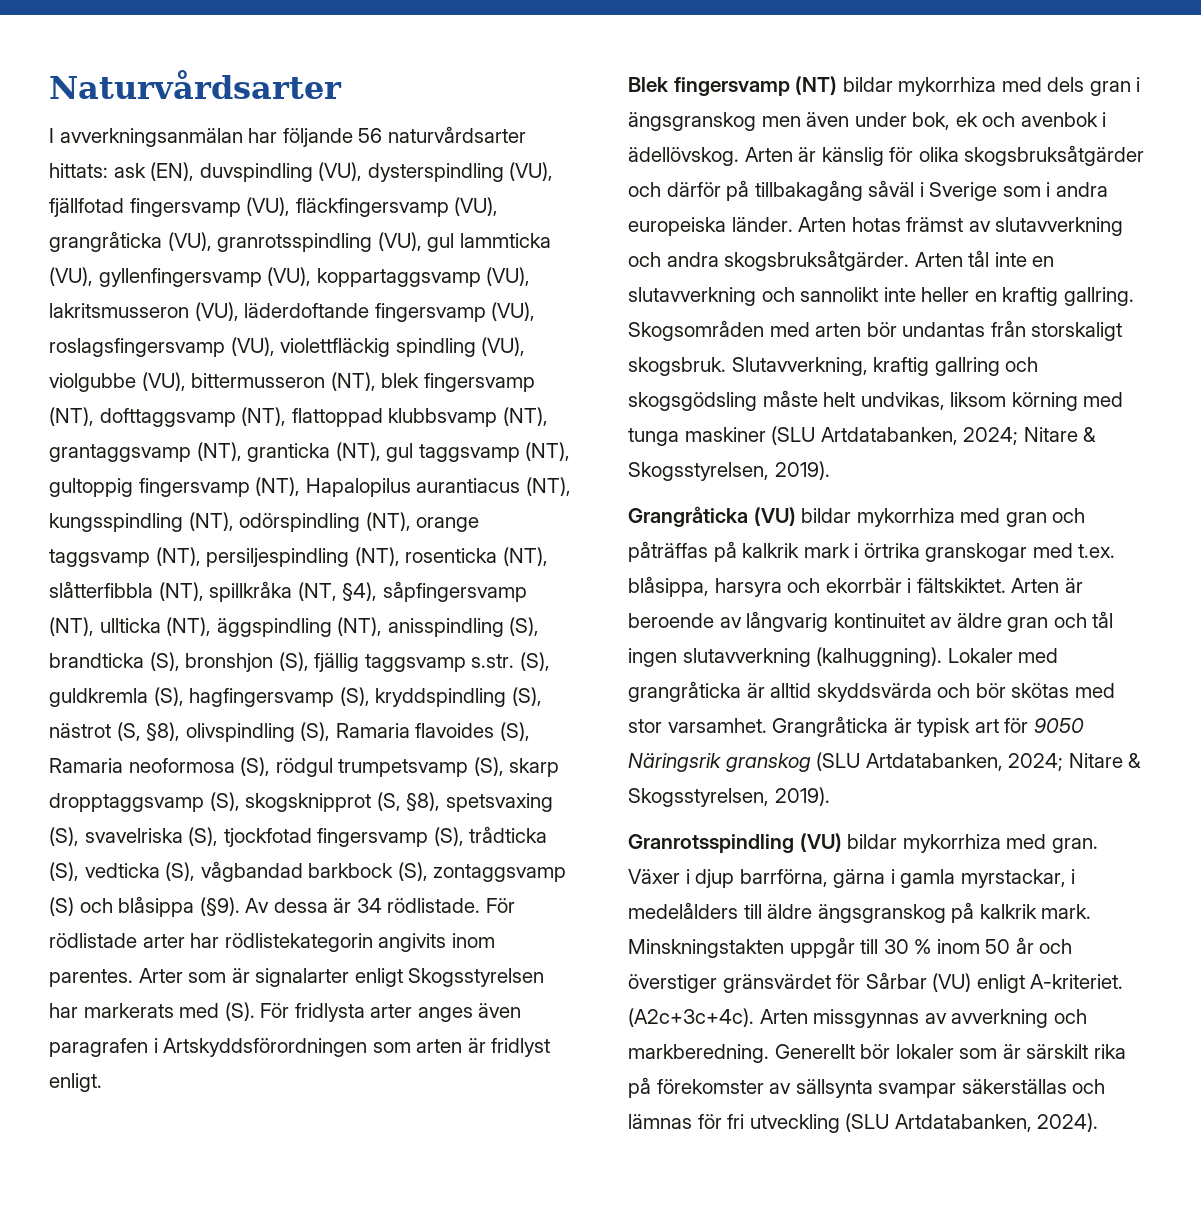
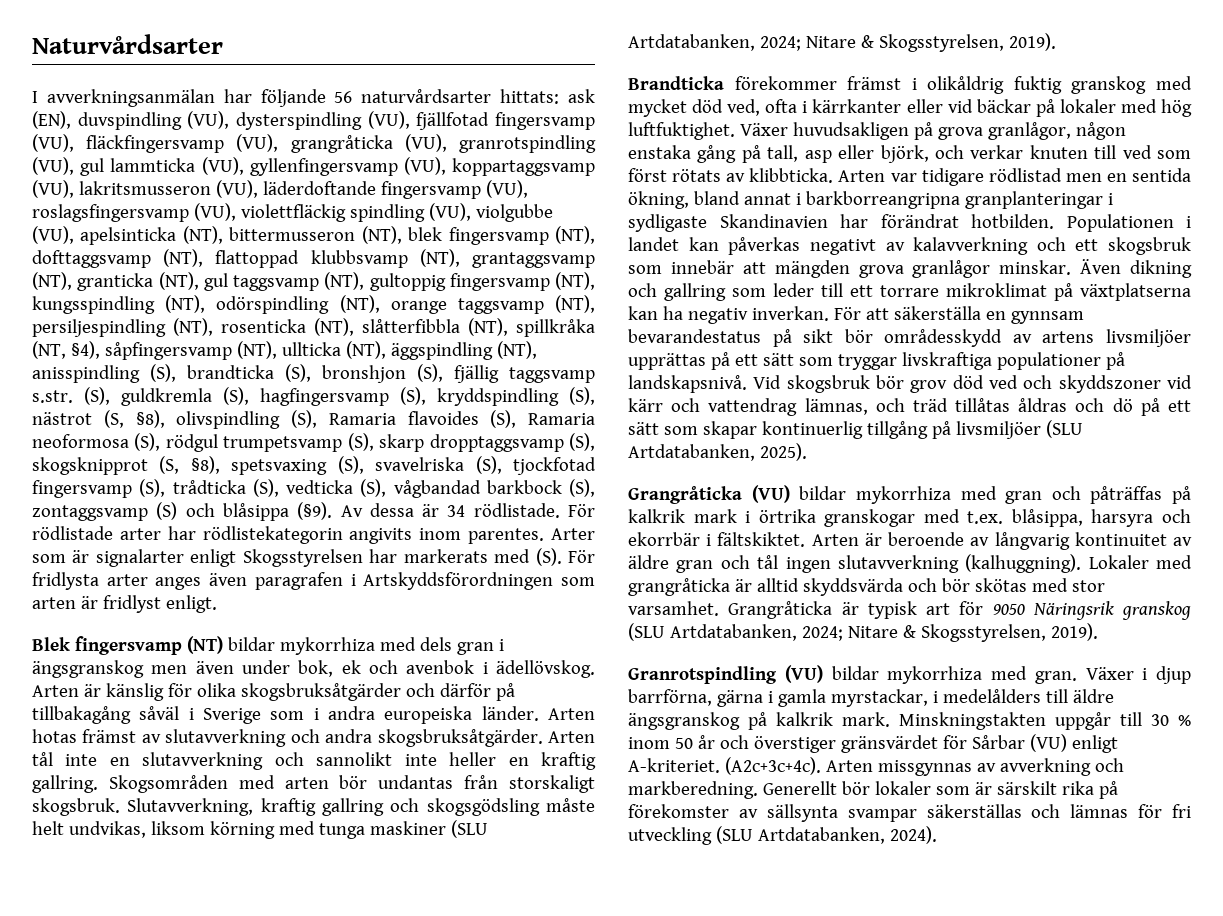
[217,233,373,252] granrotsspindling -> [458,135,596,153] granrotspindling
(186, 381) none -> [80,226,223,245] apelsinticka (NT),
[305,477,571,497] Hapalopilus aurantiacus (NT), -> (595, 281) none
(830, 470) none -> [628,76,1192,94] [628,99,1192,117] [628,122,1126,140] [628,145,1191,163] [628,168,1191,186] [628,191,1113,209] [628,214,1191,232] [628,237,1191,255] [628,259,1192,278] [628,283,1191,301] [628,306,1084,324] [628,329,1191,347] [628,352,1125,370] [628,375,1192,393] [628,398,1191,416] [628,420,1083,439] [628,443,807,461] // Brandticka förekommer främst i olikåldrig fuktig granskog med mycket död ved, ofta i kärrkanter eller vid bäckar på lokaler med hög luftfuktighet. Växer huvudsakligen på grova granlågor, någon enstaka gång på tall, asp eller björk, och verkar knuten till ved som först rötats av klibbticka. Arten var tidigare rödlistad men en sentida ökning, bland annat i barkborreangripna granplanteringar i sydligaste Skandinavien har förändrat hotbilden. Populationen i landet kan påverkas negativt av kalavverkning och ett skogsbruk som innebär att mängden grova granlågor minskar. Även dikning och gallring som leder till ett torrare mikroklimat på växtplatserna kan ha negativ inverkan. För att säkerställa en gynnsam bevarandestatus på sikt bör områdesskydd av artens livsmiljöer upprättas på ett sätt som tryggar livskraftiga populationer på landskapsnivå. Vid skogsbruk bör grov död ved och skyddszoner vid kärr och vattendrag lämnas, och träd tillåtas åldras och dö på ett sätt som skapar kontinuerlig tillgång på livsmiljöer (SLU Artdatabanken, 2025).
[628,834,794,853] Granrotsspindling -> [628,666,777,684] Granrotspindling

